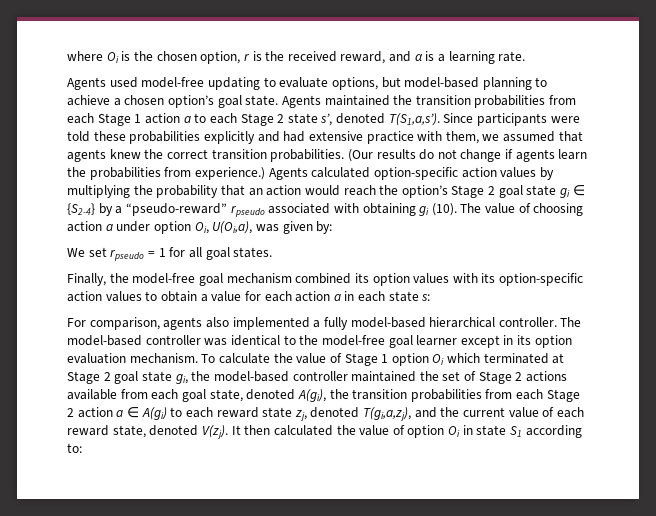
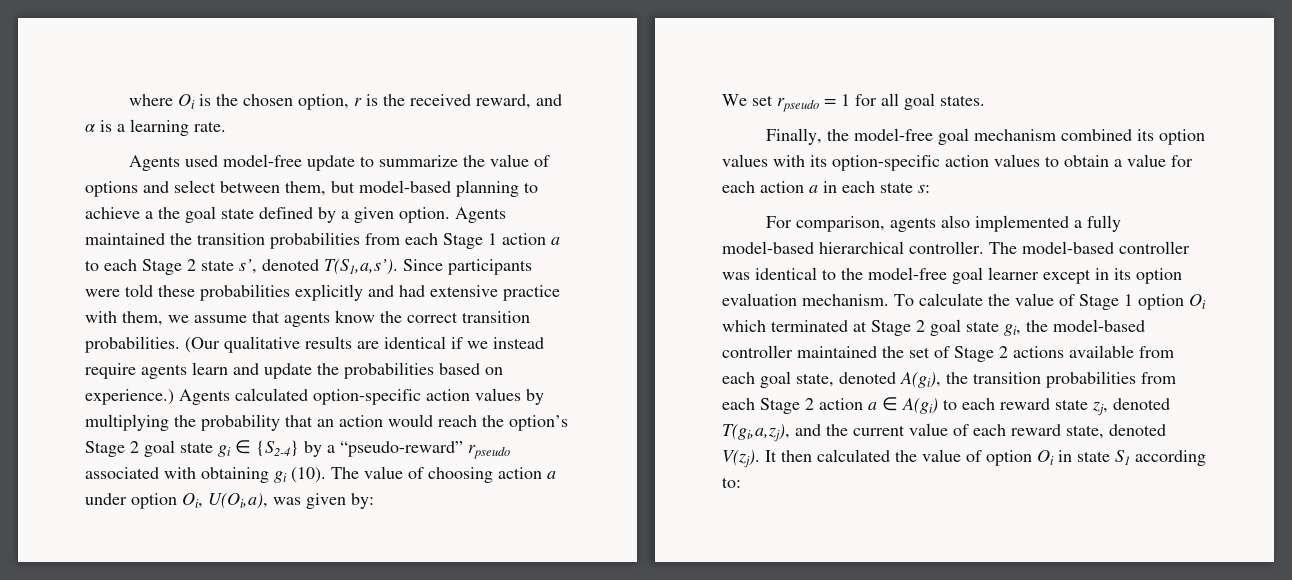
[207,77,378,90] updating to evaluate options, -> [306,154,550,171] [85,180,326,197] update to summarize the value of options and select between them,
[124,95,279,108] chosen option’s goal state. -> [158,206,450,223] the goal state defined by a given option.
[503,131,556,142] assumed -> [194,315,247,323] assume
[109,149,141,159] knew -> [335,310,375,323] know
[376,149,588,162] [67,167,192,180] results do not change if agents learn the probabilities from -> [224,336,544,353] [85,362,503,379] qualitative results are identical if we instead require agents learn and update the probabilities based on

